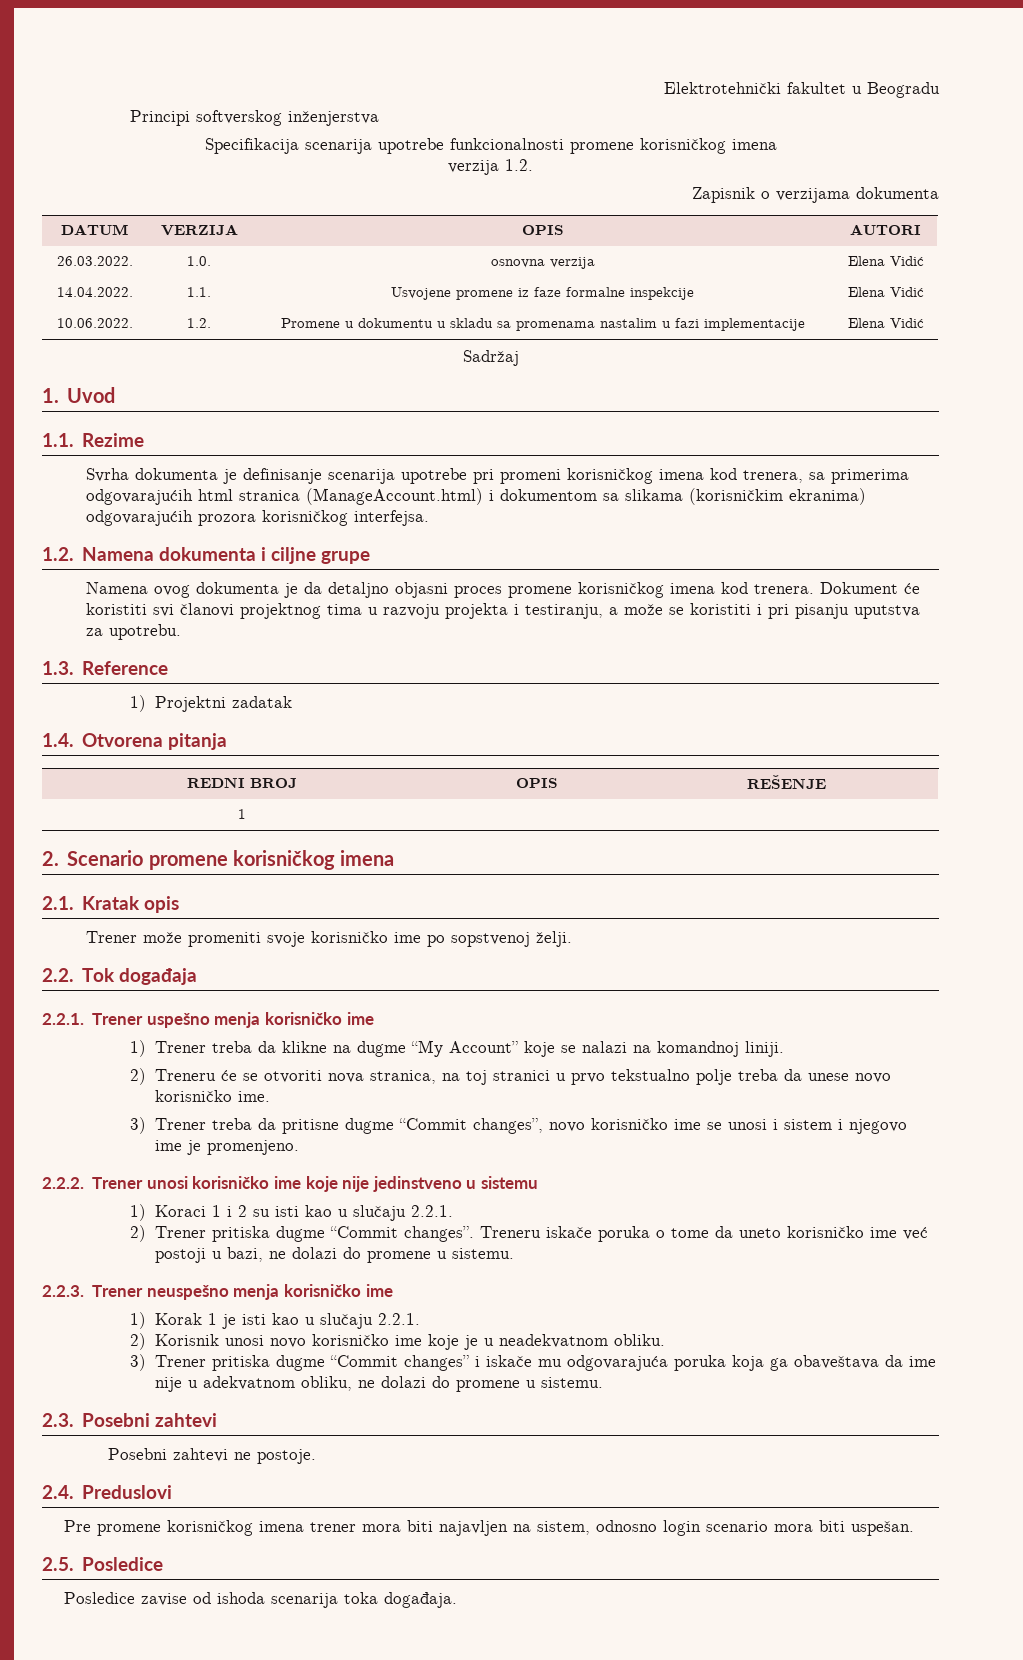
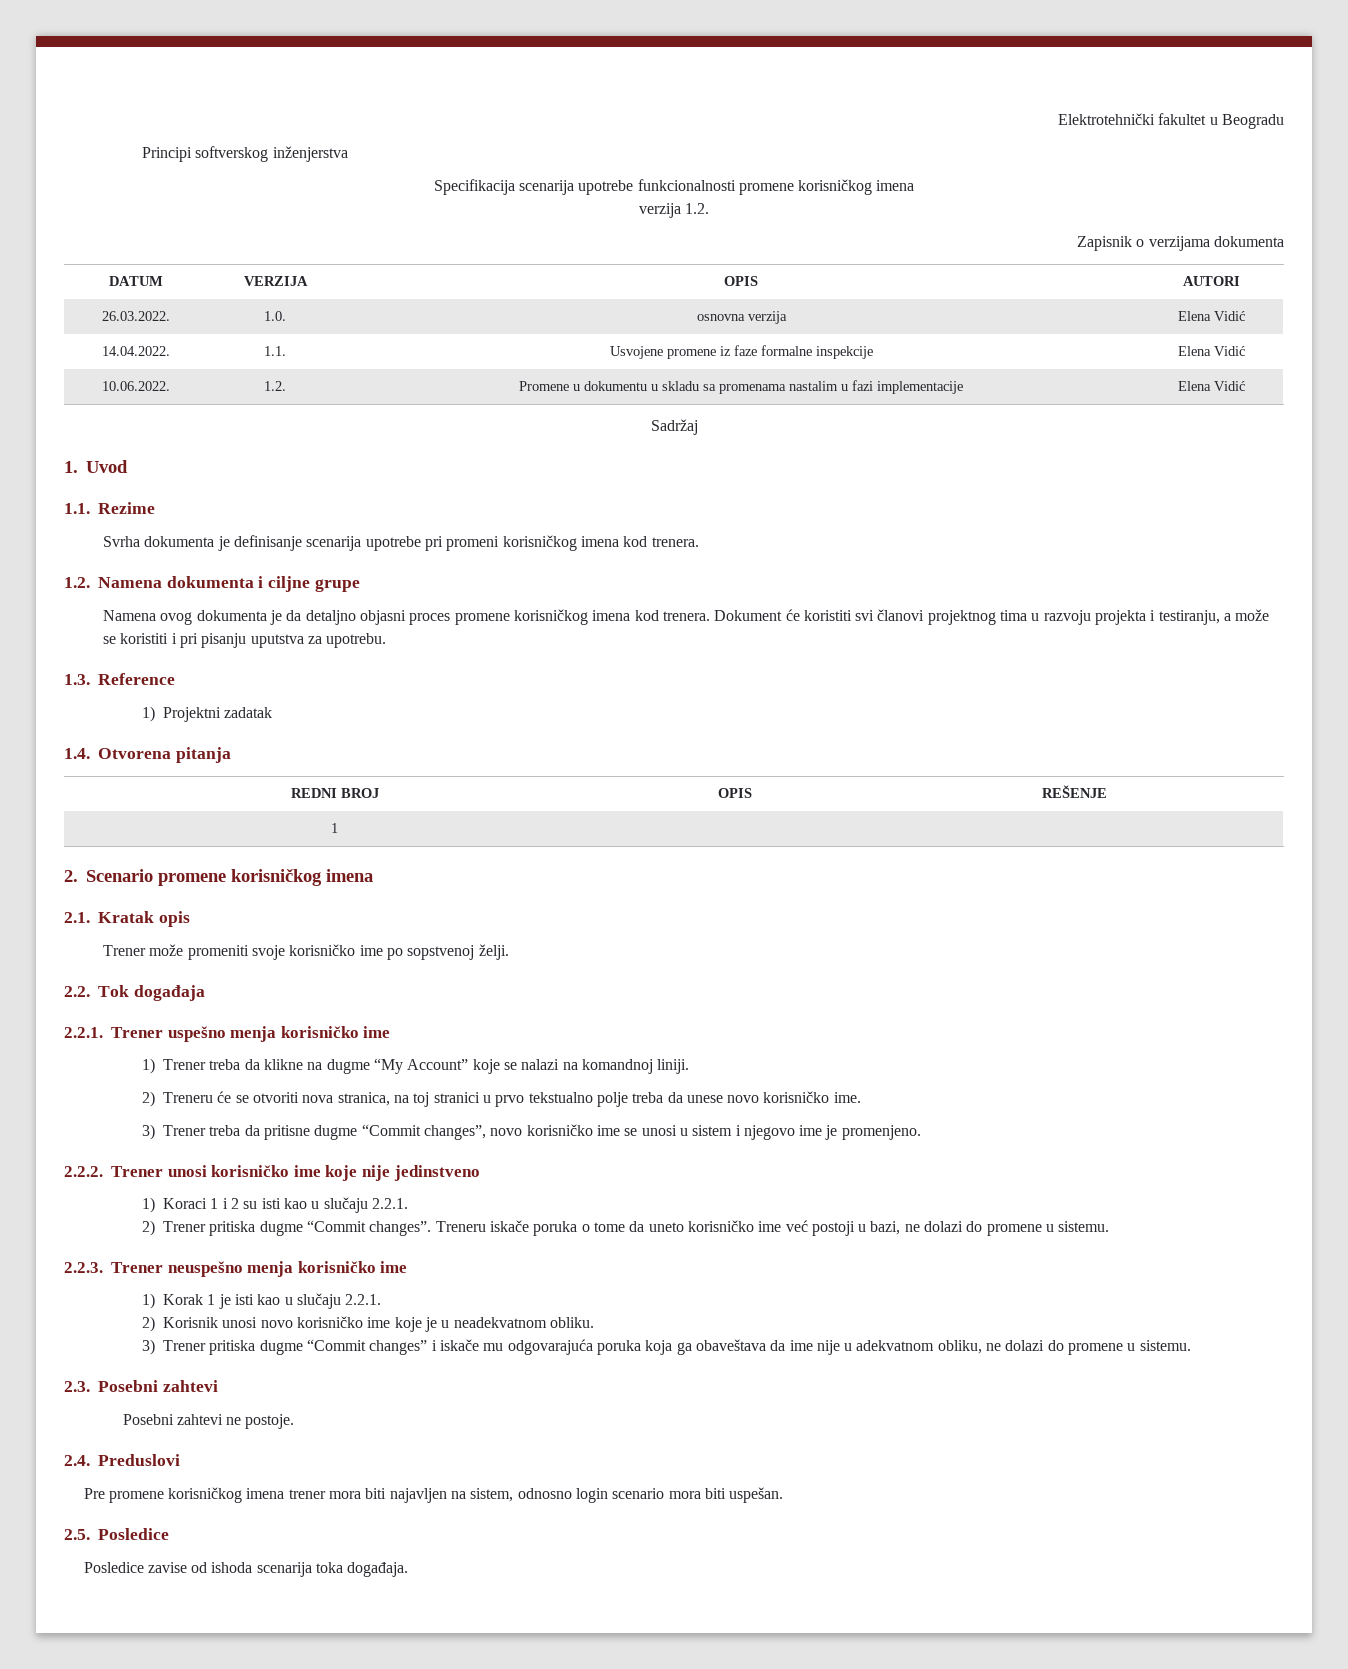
[743,469,910,484] [86,488,867,505] [86,510,430,526] trenera, sa primerima odgovarajućih html stranica (ManageAccount.html) i dokumentom sa slikama (korisničkim ekranima) odgovarajućih prozora korisničkog interfejsa. -> [651,537,699,547] trenera.
[772,1119,778,1130] i -> [679,1128,688,1136] u
[466,1176,538,1189] u sistemu -> (480, 1173) none

